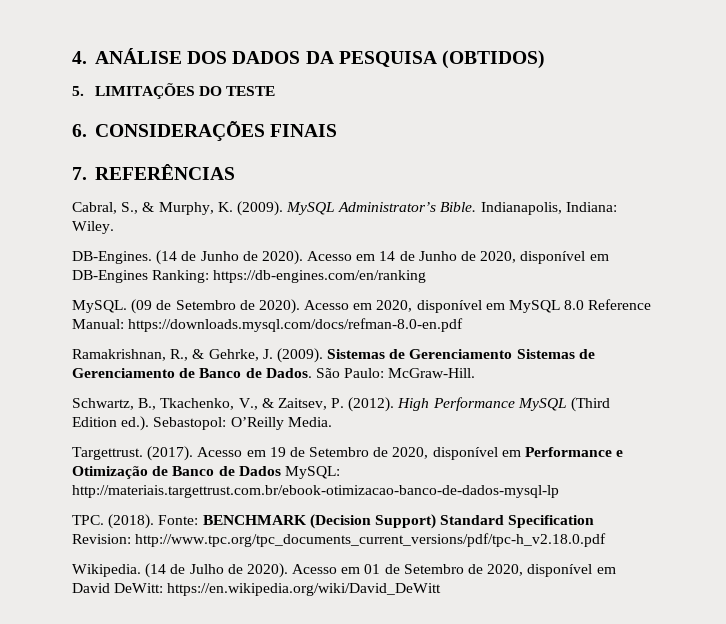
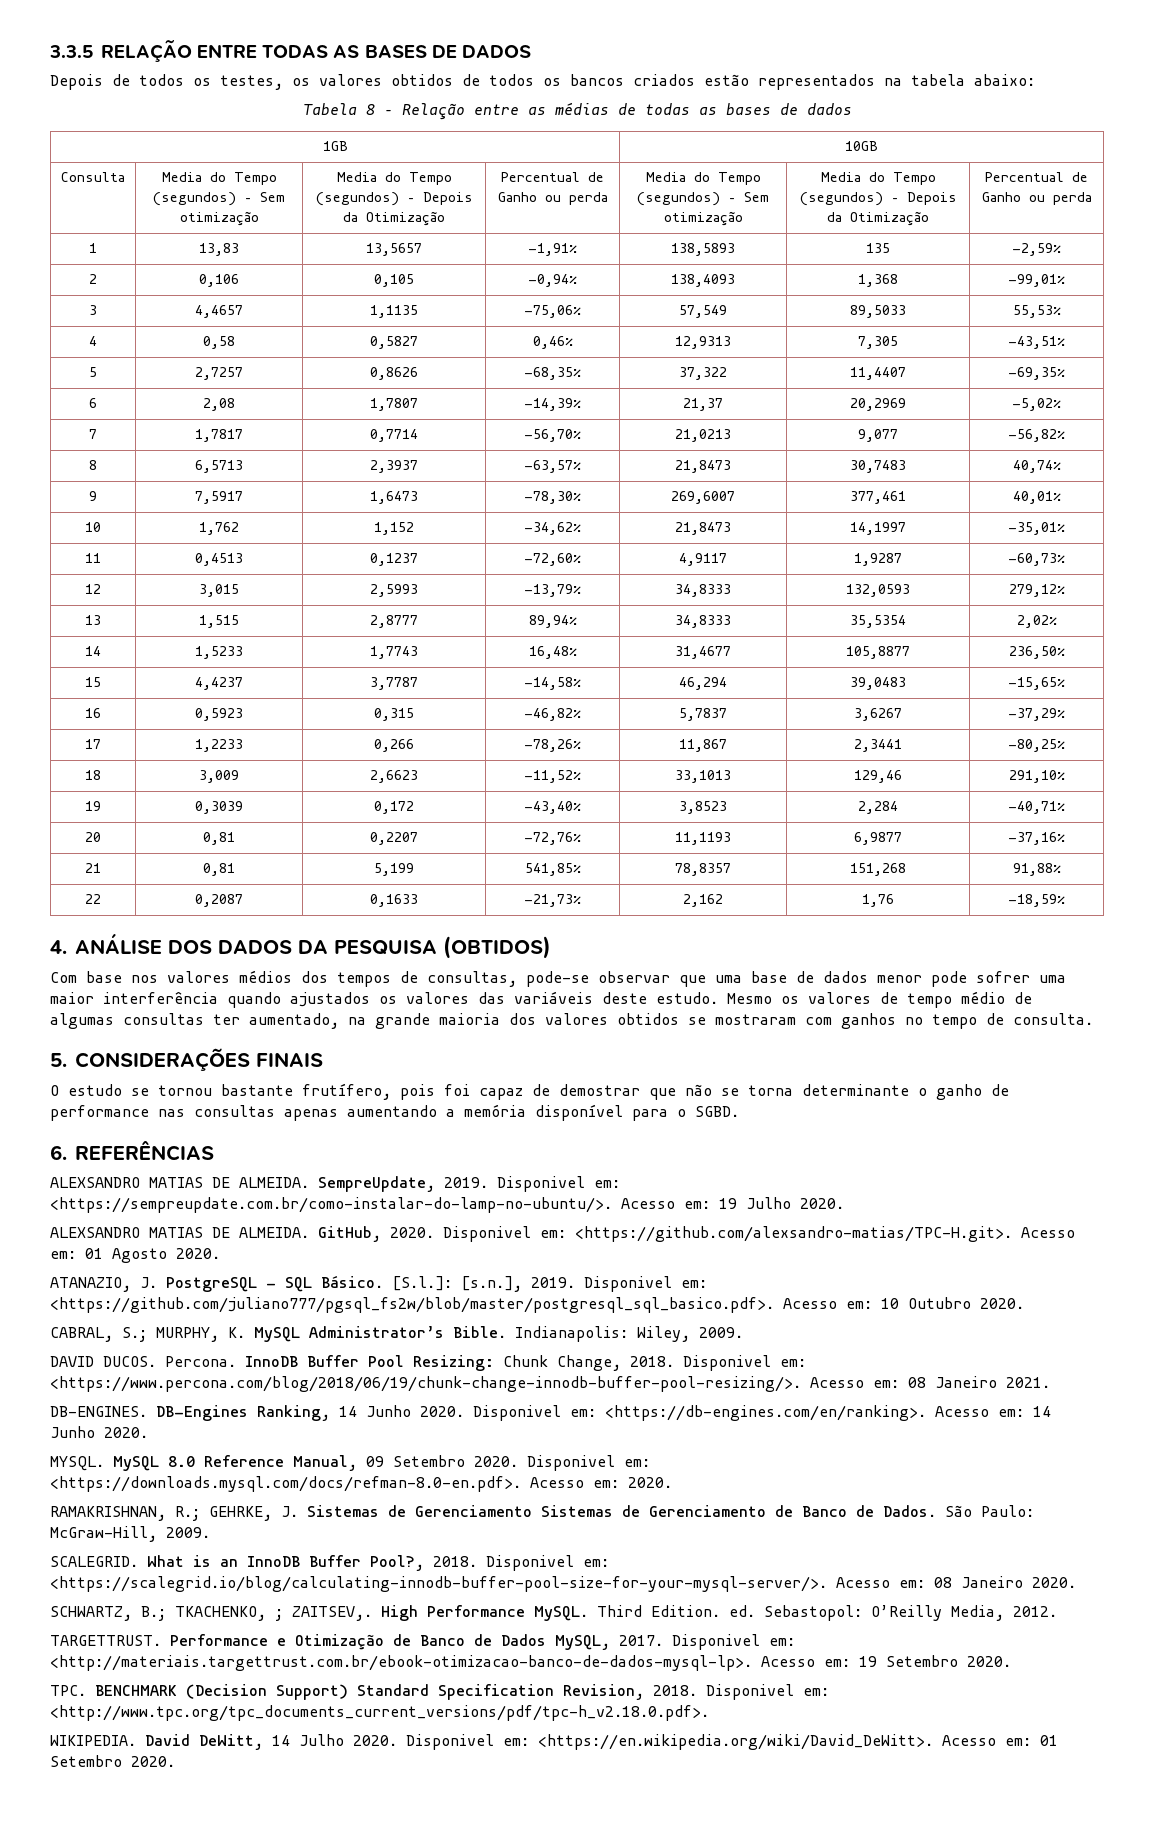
(72, 57) none -> [49,39,531,62] [50,74,1035,90] [302,102,852,120] [322,141,348,151] [845,141,878,151] [61,172,125,182] [161,172,277,185] [153,192,285,206] [179,211,259,226] [336,172,452,185] [315,192,473,206] [343,211,445,226] [501,172,604,182] [497,192,608,205] [645,172,761,185] [637,192,769,206] [663,211,743,226] [820,172,936,185] [799,192,957,206] [827,211,929,226] [985,172,1088,182] [981,192,1092,205] [89,243,97,253] [199,243,239,256] [366,243,422,256] [528,243,577,256] [671,243,735,256] [866,243,890,253] [1012,243,1061,256] [89,274,97,284] [199,274,239,287] [374,274,414,287] [528,274,577,287] [671,274,735,287] [858,274,898,287] [1008,274,1065,287] [89,305,97,315] [195,305,243,318] [370,305,418,318] [524,305,581,318] [679,305,727,318] [850,305,906,318] [1012,305,1061,318] [89,336,97,346] [203,336,235,349] [370,336,418,349] [532,336,573,349] [675,336,731,349] [858,336,898,349] [1008,336,1065,349] [89,367,97,377] [195,367,243,380] [370,367,418,380] [524,367,581,380] [679,367,727,380] [850,367,906,380] [1008,367,1065,380] [89,398,97,408] [203,398,235,411] [370,398,418,411] [524,398,581,411] [683,398,723,411] [850,398,906,411] [1012,398,1061,411] [89,429,97,439] [195,429,243,442] [370,429,418,442] [524,429,581,442] [675,429,731,442] [858,429,898,442] [1008,429,1065,442] [89,460,97,470] [195,460,243,473] [370,460,418,473] [524,460,581,473] [675,460,731,473] [850,460,906,473] [1012,460,1061,473] [89,491,97,501] [195,491,243,504] [370,491,418,504] [524,491,581,504] [671,491,735,504] [850,491,906,504] [1012,491,1061,504] [85,522,101,532] [199,522,239,535] [374,522,414,535] [524,522,581,535] [675,522,731,535] [850,522,906,535] [1008,522,1065,535] [85,553,101,563] [195,553,243,566] [370,553,418,566] [524,553,581,566] [679,553,727,566] [854,553,902,566] [1008,553,1065,566] [85,584,101,594] [199,584,239,597] [370,584,418,597] [524,584,581,597] [675,584,731,597] [846,584,910,597] [1008,584,1065,597] [85,615,101,625] [199,615,239,628] [370,615,418,628] [528,615,577,628] [675,615,731,628] [850,615,906,628] [1016,615,1057,628] [85,646,101,656] [195,646,243,659] [370,646,418,659] [528,646,577,659] [675,646,731,659] [846,646,910,659] [1008,646,1065,659] [85,677,101,687] [195,677,243,690] [370,677,418,690] [524,677,581,690] [679,677,727,690] [850,677,906,690] [1008,677,1065,690] [85,708,101,718] [195,708,243,721] [374,708,414,721] [524,708,581,721] [679,708,727,721] [854,708,902,721] [1008,708,1065,721] [85,739,101,749] [195,739,243,752] [374,739,414,752] [524,739,581,752] [679,739,727,752] [854,739,902,752] [1008,739,1065,752] [85,770,101,780] [199,770,239,783] [370,770,418,783] [524,770,581,783] [675,770,731,783] [854,770,902,783] [1008,770,1065,783] [85,801,101,811] [195,801,243,814] [374,801,414,814] [524,801,581,814] [679,801,727,814] [858,801,898,814] [1008,801,1065,814] [85,832,101,842] [203,832,235,845] [370,832,418,845] [524,832,581,845] [675,832,731,845] [854,832,902,845] [1008,832,1065,845] [85,863,101,873] [203,863,235,876] [374,863,414,876] [524,863,581,876] [675,863,731,876] [850,863,906,876] [1012,863,1061,876] [85,894,101,904] [195,894,243,907] [370,894,418,907] [524,894,581,907] [683,894,723,907] [862,894,894,907] [1008,894,1065,907] 3.3.5 RELAÇÃO ENTRE TODAS AS BASES DE DADOS // Depois de todos os testes, os valores obtidos de todos os bancos criados estão representados na tabela abaixo: // Tabela 8 – Relação entre as médias de todas as bases de dados // 1GB | 10GB // Consulta | Media do Tempo (segundos) – Sem otimização | Media do Tempo (segundos) – Depois da Otimização | Percentual de Ganho ou perda | Media do Tempo (segundos) – Sem otimização | Media do Tempo (segundos) – Depois da Otimização | Percentual de Ganho ou perda // 1 | 13,83 | 13,5657 | -1,91% | 138,5893 | 135 | -2,59% // 2 | 0,106 | 0,105 | -0,94% | 138,4093 | 1,368 | -99,01% // 3 | 4,4657 | 1,1135 | -75,06% | 57,549 | 89,5033 | 55,53% // 4 | 0,58 | 0,5827 | 0,46% | 12,9313 | 7,305 | -43,51% // 5 | 2,7257 | 0,8626 | -68,35% | 37,322 | 11,4407 | -69,35% // 6 | 2,08 | 1,7807 | -14,39% | 21,37 | 20,2969 | -5,02% // 7 | 1,7817 | 0,7714 | -56,70% | 21,0213 | 9,077 | -56,82% // 8 | 6,5713 | 2,3937 | -63,57% | 21,8473 | 30,7483 | 40,74% // 9 | 7,5917 | 1,6473 | -78,30% | 269,6007 | 377,461 | 40,01% // 10 | 1,762 | 1,152 | -34,62% | 21,8473 | 14,1997 | -35,01% // 11 | 0,4513 | 0,1237 | -72,60% | 4,9117 | 1,9287 | -60,73% // 12 | 3,015 | 2,5993 | -13,79% | 34,8333 | 132,0593 | 279,12% // 13 | 1,515 | 2,8777 | 89,94% | 34,8333 | 35,5354 | 2,02% // 14 | 1,5233 | 1,7743 | 16,48% | 31,4677 | 105,8877 | 236,50% // 15 | 4,4237 | 3,7787 | -14,58% | 46,294 | 39,0483 | -15,65% // 16 | 0,5923 | 0,315 | -46,82% | 5,7837 | 3,6267 | -37,29% // 17 | 1,2233 | 0,266 | -78,26% | 11,867 | 2,3441 | -80,25% // 18 | 3,009 | 2,6623 | -11,52% | 33,1013 | 129,46 | 291,10% // 19 | 0,3039 | 0,172 | -43,40% | 3,8523 | 2,284 | -40,71% // 20 | 0,81 | 0,2207 | -72,76% | 11,1193 | 6,9877 | -37,16% // 21 | 0,81 | 5,199 | 541,85% | 78,8357 | 151,268 | 91,88% // 22 | 0,2087 | 0,1633 | -21,73% | 2,162 | 1,76 | -18,59% //
[72,83,276,99] [72,121,338,141] [72,164,235,180] [72,201,617,216] [72,221,114,234] [72,250,609,265] [72,270,427,283] [72,299,652,314] [72,318,464,332] [72,348,323,363] 5. LIMITAÇÕES DO TESTE // 6. CONSIDERAÇÕES FINAIS // 7. REFERÊNCIAS // Cabral, S., & Murphy, K. (2009). MySQL Administrator’s Bible. Indianapolis, Indiana: Wiley. // DB-Engines. (14 de Junho de 2020). Acesso em 14 de Junho de 2020, disponível em DB-Engines Ranking: https://db-engines.com/en/ranking // MySQL. (09 de Setembro de 2020). Acesso em 2020, disponível em MySQL 8.0 Reference Manual: https://downloads.mysql.com/docs/refman-8.0-en.pdf // Ramakrishnan, R., & Gehrke, J. (2009). -> [50,970,1066,987] [50,991,1032,1008] [50,1013,1093,1029] [50,1048,323,1071] [50,1083,1009,1100] [50,1104,739,1121] [50,1140,214,1161] [50,1176,620,1192] [50,1197,844,1213] [50,1226,1075,1242] [50,1248,220,1263] [50,1275,707,1292] [50,1297,1024,1313] [50,1326,743,1342] [50,1355,806,1371] [50,1376,1050,1392] [50,1405,1051,1421] [50,1426,148,1438] [50,1455,650,1471] [50,1476,672,1492] [50,1506,298,1521] Com base nos valores médios dos tempos de consultas, pode-se observar que uma base de dados menor pode sofrer uma maior interferência quando ajustados os valores das variáveis deste estudo. Mesmo os valores de tempo médio de algumas consultas ter aumentado, na grande maioria dos valores obtidos se mostraram com ganhos no tempo de consulta. // 5. CONSIDERAÇÕES FINAIS // O estudo se tornou bastante frutífero, pois foi capaz de demostrar que não se torna determinante o ganho de performance nas consultas apenas aumentando a memória disponível para o SGBD. // 6. REFERÊNCIAS // ALEXSANDRO MATIAS DE ALMEIDA. SempreUpdate, 2019. Disponivel em: <https://sempreupdate.com.br/como-instalar-do-lamp-no-ubuntu/>. Acesso em: 19 Julho 2020. // ALEXSANDRO MATIAS DE ALMEIDA. GitHub, 2020. Disponivel em: <https://github.com/alexsandro-matias/TPC-H.git>. Acesso em: 01 Agosto 2020. // ATANAZIO, J. PostgreSQL - SQL Básico. [S.l.]: [s.n.], 2019. Disponivel em: <https://github.com/juliano777/pgsql_fs2w/blob/master/postgresql_sql_basico.pdf>. Acesso em: 10 Outubro 2020. // CABRAL, S.; MURPHY, K. MySQL Administrator’s Bible. Indianapolis: Wiley, 2009. // DAVID DUCOS. Percona. InnoDB Buffer Pool Resizing: Chunk Change, 2018. Disponivel em: <https://www.percona.com/blog/2018/06/19/chunk-change-innodb-buffer-pool-resizing/>. Acesso em: 08 Janeiro 2021. // DB-ENGINES. DB-Engines Ranking, 14 Junho 2020. Disponivel em: <https://db-engines.com/en/ranking>. Acesso em: 14 Junho 2020. // MYSQL. MySQL 8.0 Reference Manual, 09 Setembro 2020. Disponivel em: <https://downloads.mysql.com/docs/refman-8.0-en.pdf>. Acesso em: 2020. // RAMAKRISHNAN, R.; GEHRKE, J.
[388,368,476,378] [72,397,611,412] [72,416,332,431] [72,446,521,461] McGraw-Hill. // Schwartz, B., Tkachenko, V., & Zaitsev, P. (2012). High Performance MySQL (Third Edition ed.). Sebastopol: O’Reilly Media. // Targettrust. (2017). Acesso em 19 de Setembro de 2020, disponível em -> [50,1526,210,1542] [50,1555,609,1571] [50,1576,1076,1592] [50,1605,1057,1621] [50,1635,161,1646] McGraw-Hill, 2009. // SCALEGRID. What is an InnoDB Buffer Pool?, 2018. Disponivel em: <https://scalegrid.io/blog/calculating-innodb-buffer-pool-size-for-your-mysql-server/>. Acesso em: 08 Janeiro 2020. // SCHWARTZ, B.; TKACHENKO, ; ZAITSEV,. High Performance MySQL. Third Edition. ed. Sebastopol: O’Reilly Media, 2012. // TARGETTRUST.
[284,466,340,479] [72,485,559,498] MySQL: http://materiais.targettrust.com.br/ebook-otimizacao-banco-de-dados-mysql-lp -> [555,1634,795,1650] [50,1655,1011,1671] MySQL, 2017. Disponivel em: <http://materiais.targettrust.com.br/ebook-otimizacao-banco-de-dados-mysql-lp>. Acesso em: 19 Setembro 2020.
[108,514,199,529] (2018). Fonte: -> (86, 1690) none
[72,533,607,547] [72,563,616,578] [72,583,442,596] Revision: http://www.tpc.org/tpc_documents_current_versions/pdf/tpc-h_v2.18.0.pdf // Wikipedia. (14 de Julho de 2020). Acesso em 01 de Setembro de 2020, disponível em David DeWitt: https://en.wikipedia.org/wiki/David_DeWitt -> [563,1684,829,1700] [50,1705,709,1721] [50,1734,1058,1750] [50,1755,175,1767] Revision, 2018. Disponivel em: <http://www.tpc.org/tpc_documents_current_versions/pdf/tpc-h_v2.18.0.pdf>. // WIKIPEDIA. David DeWitt, 14 Julho 2020. Disponivel em: <https://en.wikipedia.org/wiki/David_DeWitt>. Acesso em: 01 Setembro 2020.

